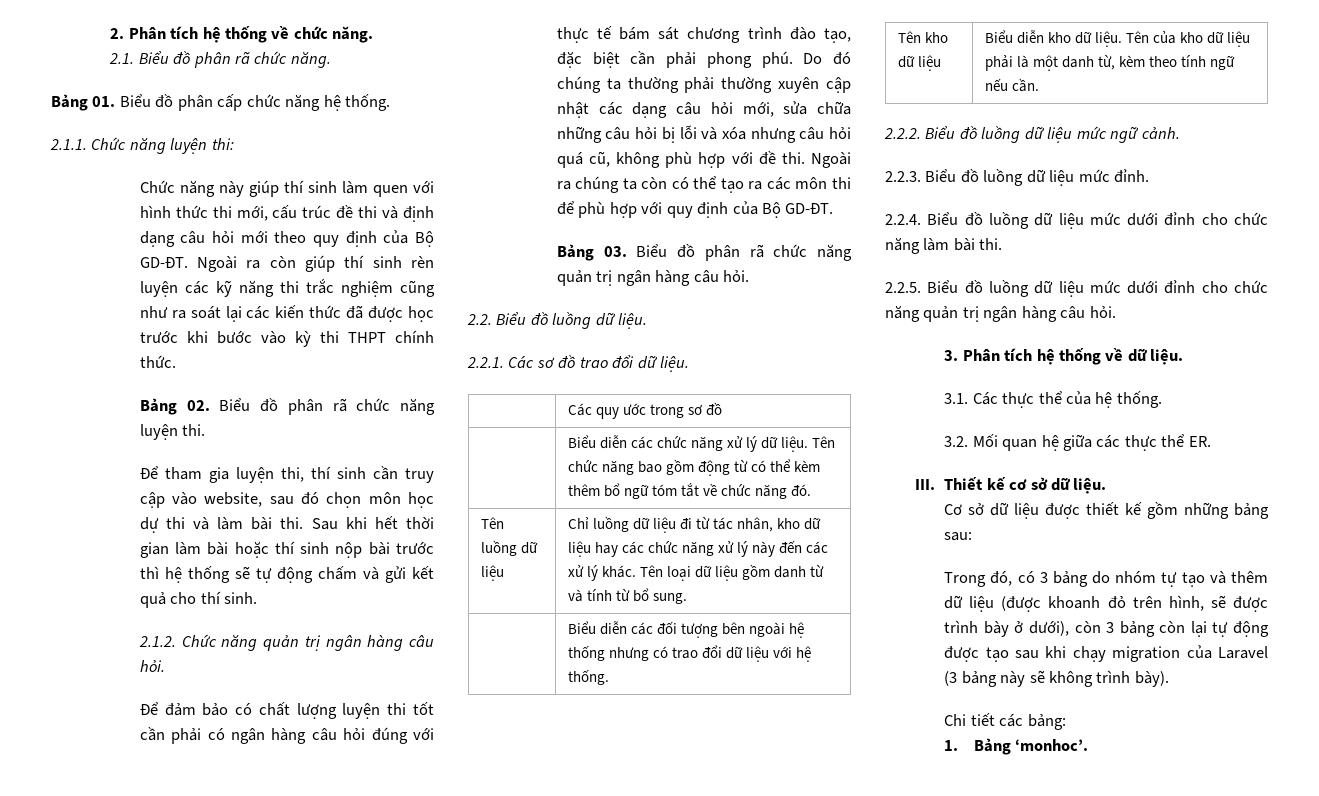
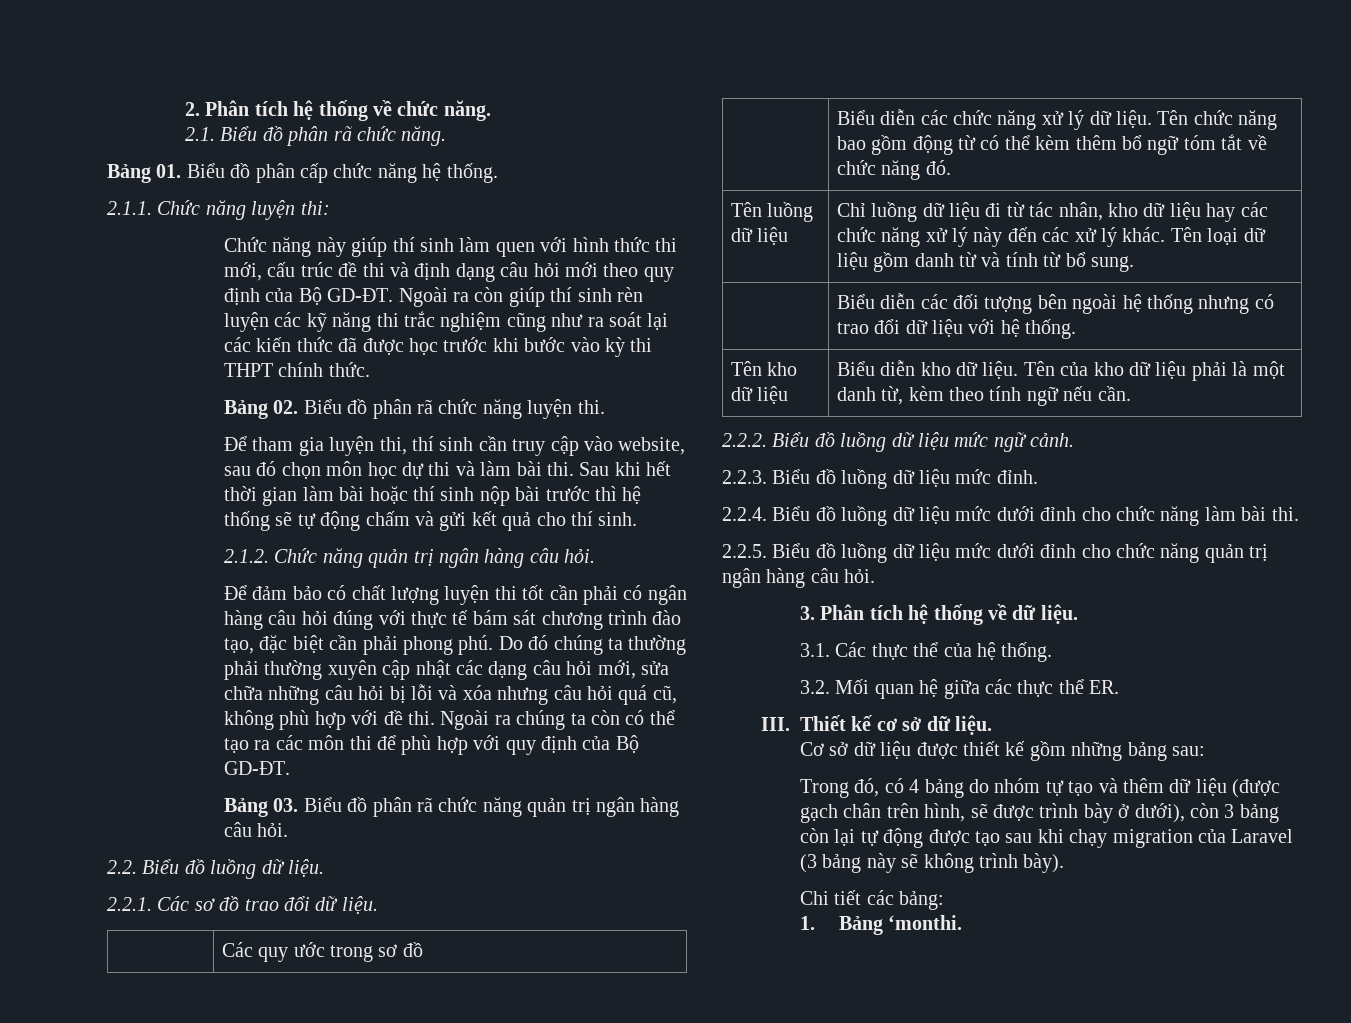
[1039,572,1048,583] 3 -> [909,779,920,793] 4
[1048,596,1126,609] khoanh đỏ -> [799,803,882,823] gạch chân
[1015,739,1089,751] ‘monhoc’. -> [888,915,963,930] ‘monthi.

